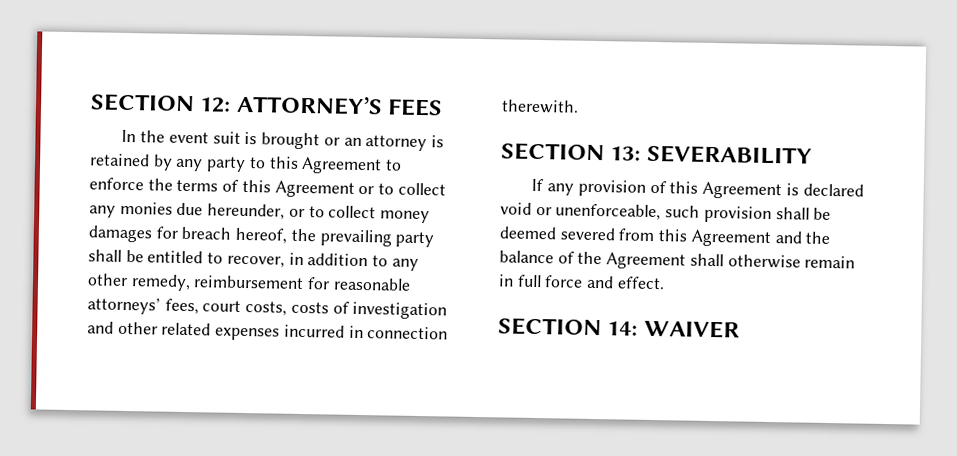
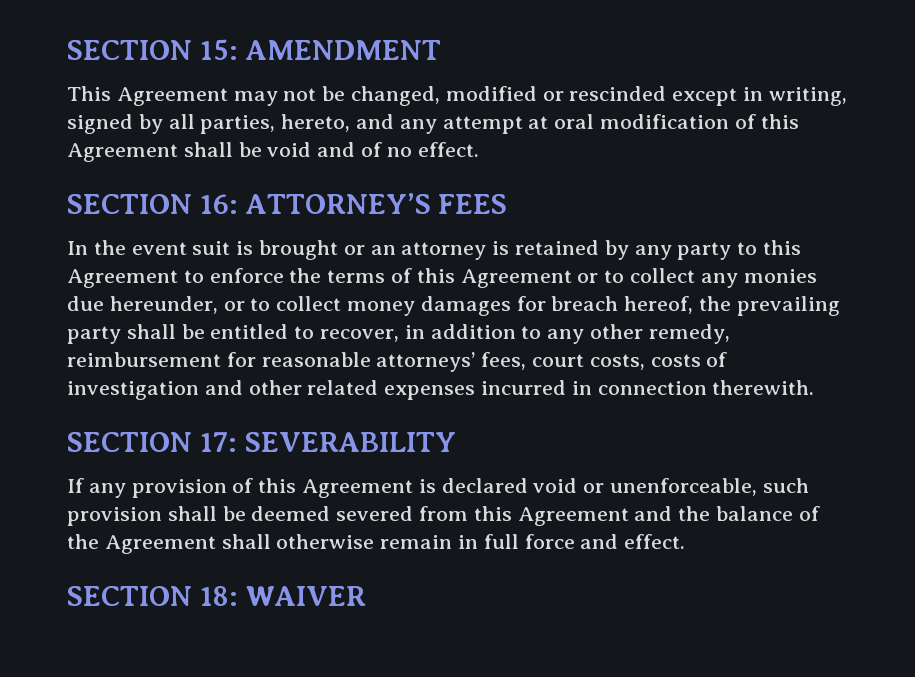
[90,93,232,113] SECTION 12: -> [67,39,441,60] [67,86,847,106] [67,114,799,134] [67,142,479,162] [67,194,238,214] SECTION 15: AMENDMENT // This Agreement may not be changed, modified or rescinded except in writing, signed by all parties, hereto, and any attempt at oral modification of this Agreement shall be void and of no effect. // SECTION 16:
[610,146,642,161] 13: -> [199,432,237,452] 17:
[607,321,639,336] 14: -> [199,586,238,606] 18:

